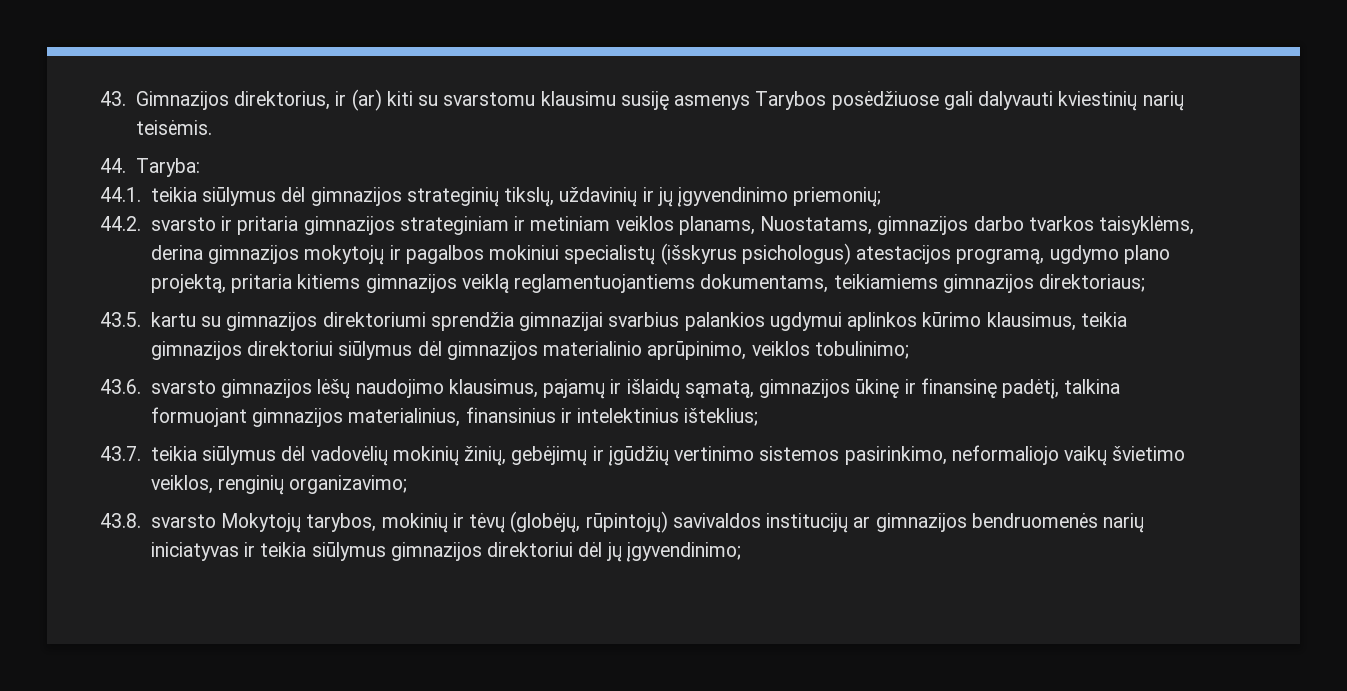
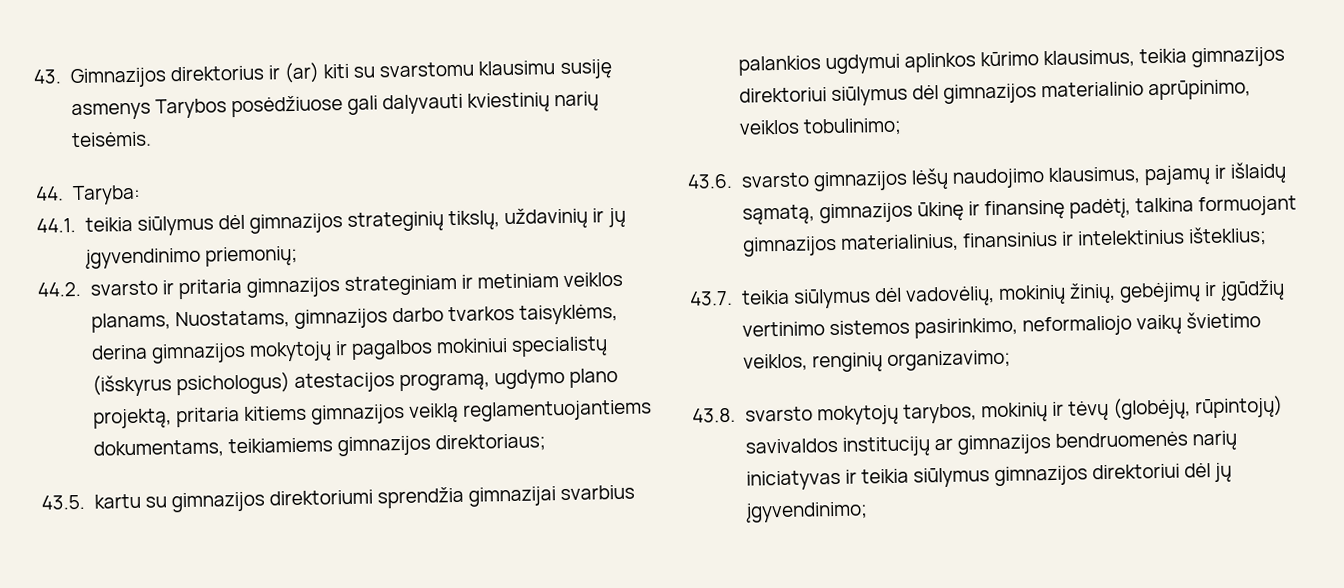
[234,91,331,110] direktorius, -> [169,65,264,82] direktorius
[310,446,388,466] vadovėlių -> [904,286,995,307] vadovėlių,
[221,513,302,533] Mokytojų -> [816,404,899,426] mokytojų

